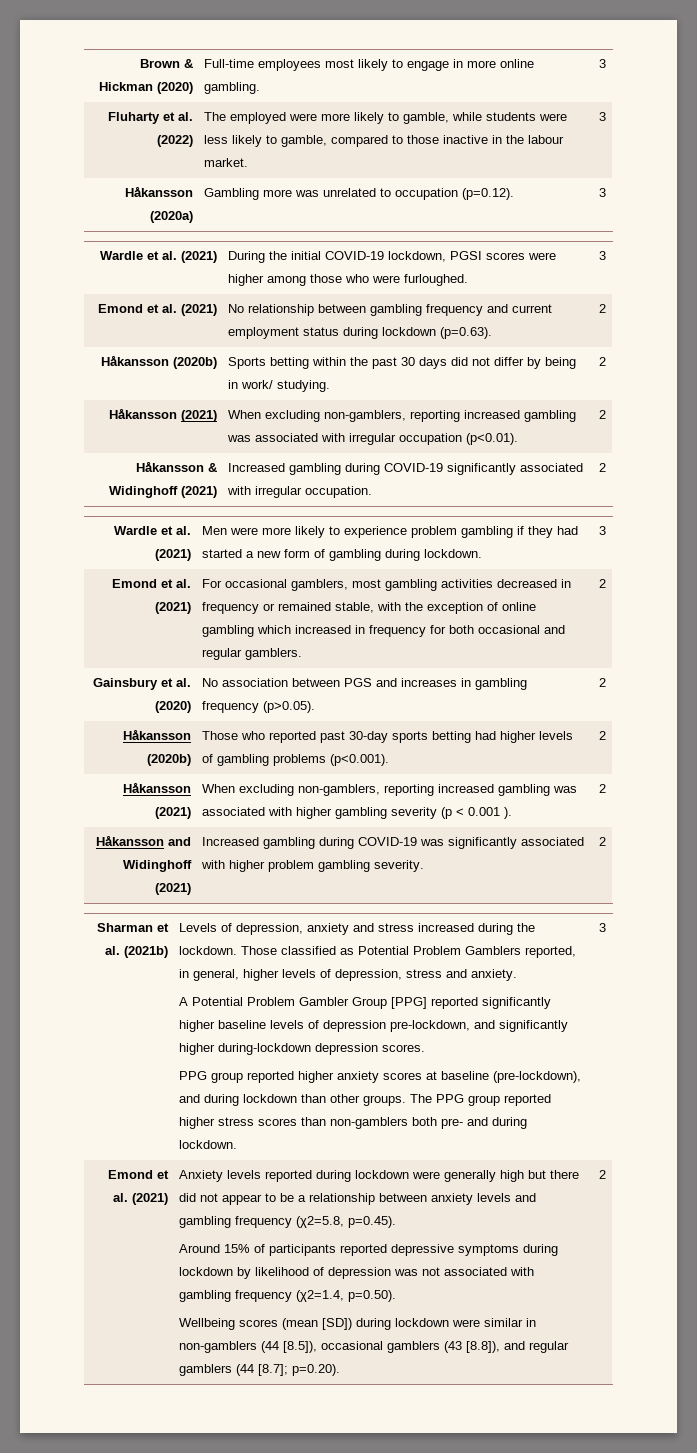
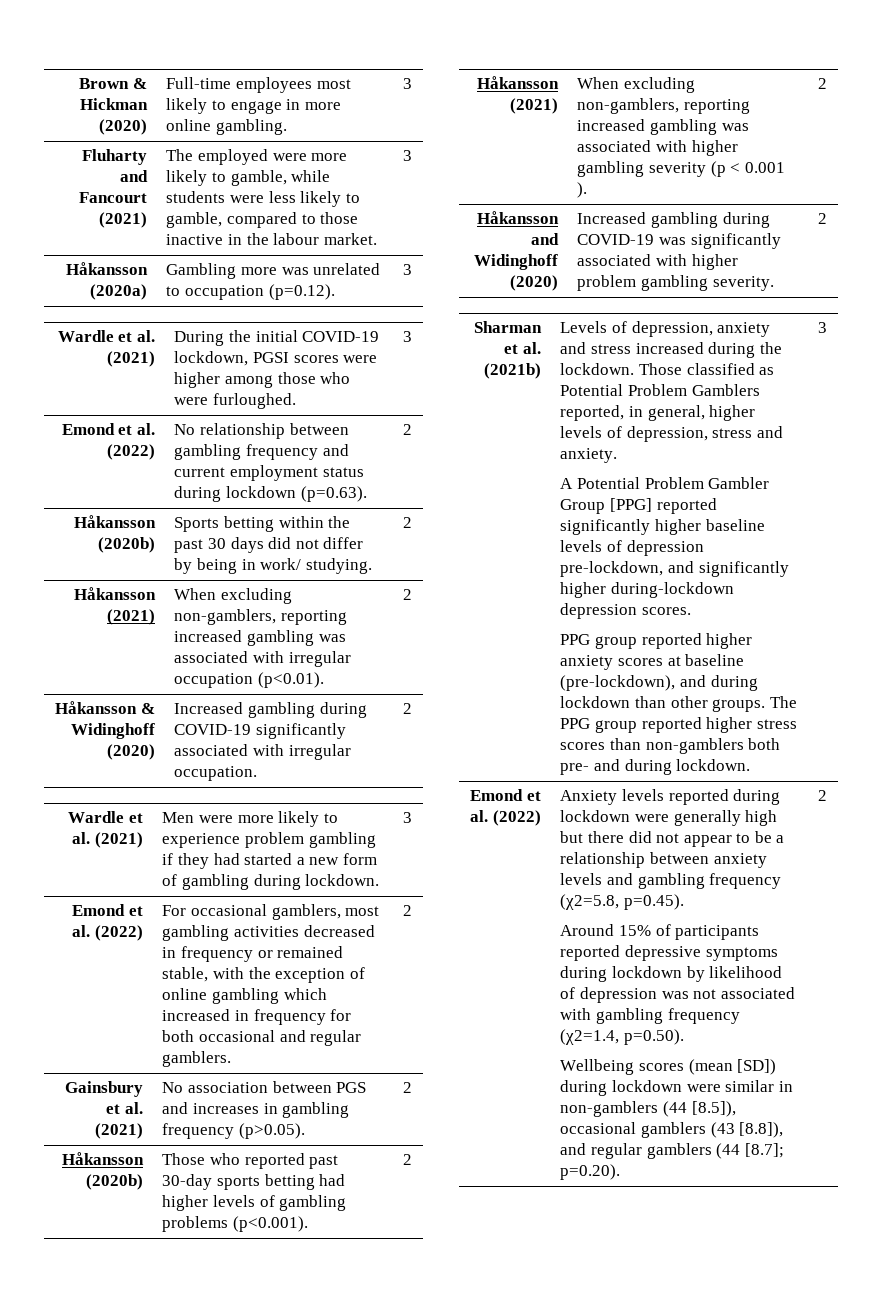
[162,112,193,121] [156,135,193,147] et al. (2022) -> [119,170,148,182] [78,192,147,203] [98,212,147,228] and Fancourt (2021)
[180,304,217,316] (2021) -> [106,444,155,460] (2022)
[180,486,217,498] (2021) -> [106,744,155,760] (2020)
[154,602,191,614] (2021) -> [94,925,143,941] (2022)
[154,701,191,713] (2020) -> [94,1123,143,1139] (2021)
[154,883,191,895] (2021) -> [509,275,558,291] (2020)
[131,1193,168,1205] (2021) -> [492,810,541,826] (2022)

